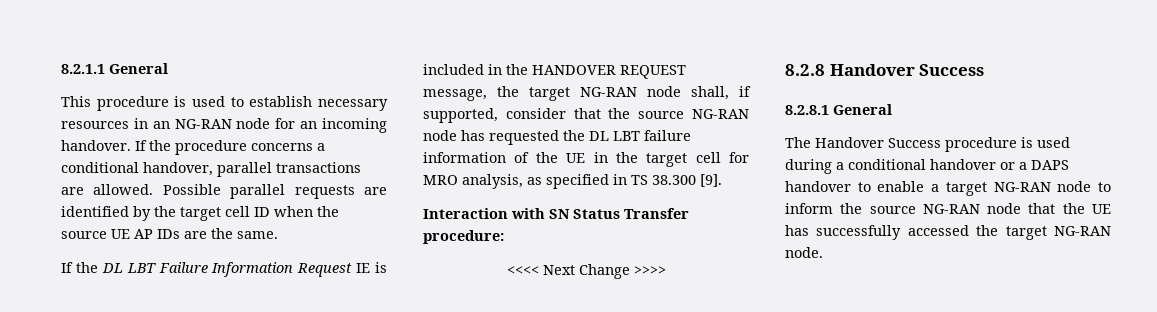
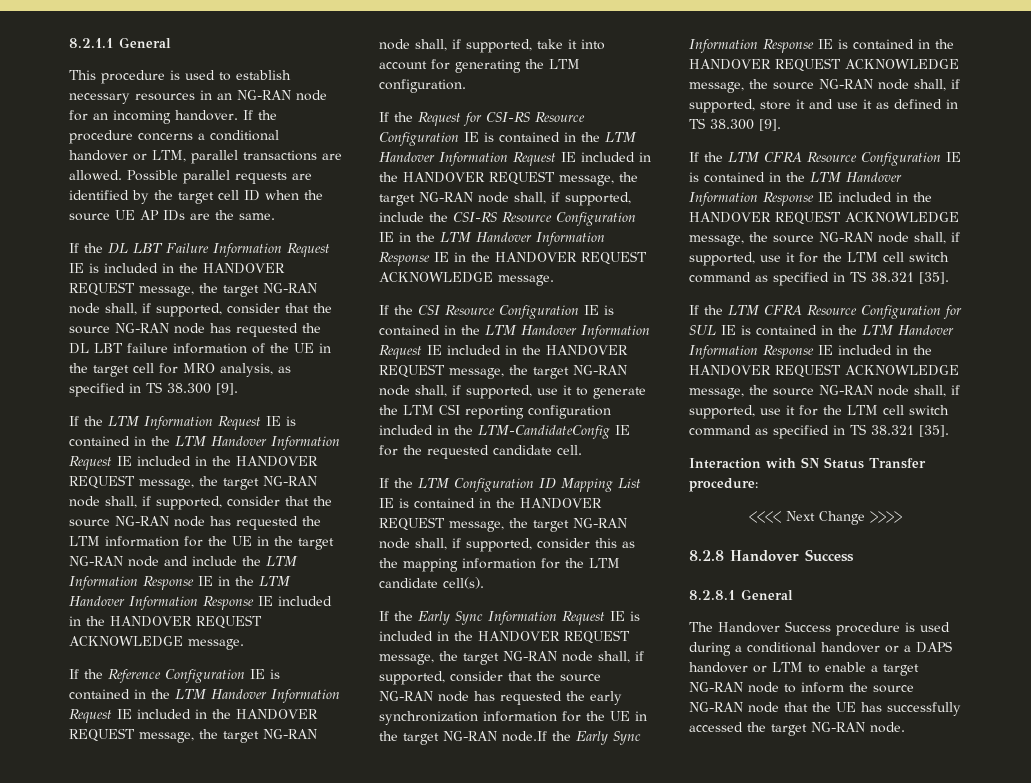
[143,162,213,176] handover, -> [69,150,186,162] handover or LTM,
(722, 180) none -> [69,416,296,430] [69,436,340,450] [69,456,318,470] [69,475,317,490] [69,496,332,510] [69,516,321,530] [69,536,334,550] [69,556,298,567] [69,576,291,590] [69,596,332,610] [69,615,262,629] [69,636,244,650] [69,669,280,683] [69,689,340,703] [69,709,318,723] [69,728,317,743] [379,39,605,53] [379,59,580,73] [379,79,466,93] [379,112,585,126] [379,132,637,146] [379,152,651,166] [379,171,638,186] [379,192,631,206] [379,212,636,226] [379,232,605,246] [379,251,647,266] [379,272,554,286] [379,305,614,319] [379,325,650,339] [379,345,628,359] [379,364,627,379] [379,385,646,399] [379,404,611,419] [379,425,630,439] [379,445,582,459] [379,478,641,492] [379,498,602,509] [379,517,627,532] [379,538,635,552] [379,558,620,572] [379,577,484,589] [379,611,640,625] [379,630,630,644] [379,651,644,665] [379,671,601,685] [379,691,622,705] [379,711,647,725] [379,731,641,745] [689,39,954,53] [689,58,959,72] [689,79,960,93] [689,99,958,113] [689,118,781,131] [689,152,961,166] [689,172,902,183] [689,192,932,206] [689,211,959,225] [689,232,960,246] [689,252,949,266] [689,271,949,286] [689,305,962,319] [689,325,954,336] [689,345,932,359] [689,364,959,378] [689,385,960,399] [689,405,949,419] [689,424,949,439] // If the LTM Information Request IE is contained in the LTM Handover Information Request IE included in the HANDOVER REQUEST message, the target NG-RAN node shall, if supported, consider that the source NG-RAN node has requested the LTM information for the UE in the target NG-RAN node and include the LTM Information Response IE in the LTM Handover Information Response IE included in the HANDOVER REQUEST ACKNOWLEDGE message. // If the Reference Configuration IE is contained in the LTM Handover Information Request IE included in the HANDOVER REQUEST message, the target NG-RAN node shall, if supported, take it into account for generating the LTM configuration. // If the Request for CSI-RS Resource Configuration IE is contained in the LTM Handover Information Request IE included in the HANDOVER REQUEST message, the target NG-RAN node shall, if supported, include the CSI-RS Resource Configuration IE in the LTM Handover Information Response IE in the HANDOVER REQUEST ACKNOWLEDGE message. // If the CSI Resource Configuration IE is contained in the LTM Handover Information Request IE included in the HANDOVER REQUEST message, the target NG-RAN node shall, if supported, use it to generate the LTM CSI reporting configuration included in the LTM-CandidateConfig IE for the requested candidate cell. // If the LTM Configuration ID Mapping List IE is contained in the HANDOVER REQUEST message, the target NG-RAN node shall, if supported, consider this as the mapping information for the LTM candidate cell(s). // If the Early Sync Information Request IE is included in the HANDOVER REQUEST message, the target NG-RAN node shall, if supported, consider that the source NG-RAN node has requested the early synchronization information for the UE in the target NG-RAN node.If the Early Sync Information Response IE is contained in the HANDOVER REQUEST ACKNOWLEDGE message, the source NG-RAN node shall, if supported, store it and use it as defined in TS 38.300 [9]. // If the LTM CFRA Resource Configuration IE is contained in the LTM Handover Information Response IE included in the HANDOVER REQUEST ACKNOWLEDGE message, the source NG-RAN node shall, if supported, use it for the LTM cell switch command as specified in TS 38.321 [35]. // If the LTM CFRA Resource Configuration for SUL IE is contained in the LTM Handover Information Response IE included in the HANDOVER REQUEST ACKNOWLEDGE message, the source NG-RAN node shall, if supported, use it for the LTM cell switch command as specified in TS 38.321 [35].
(851, 186) none -> [753,662,803,673] or LTM

